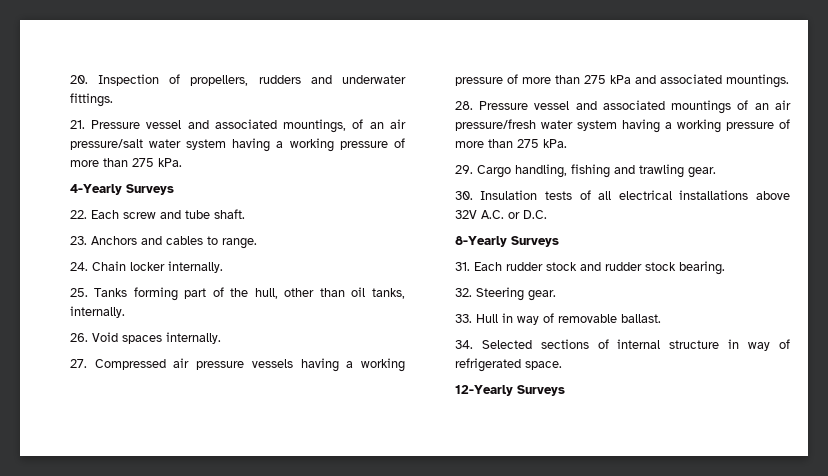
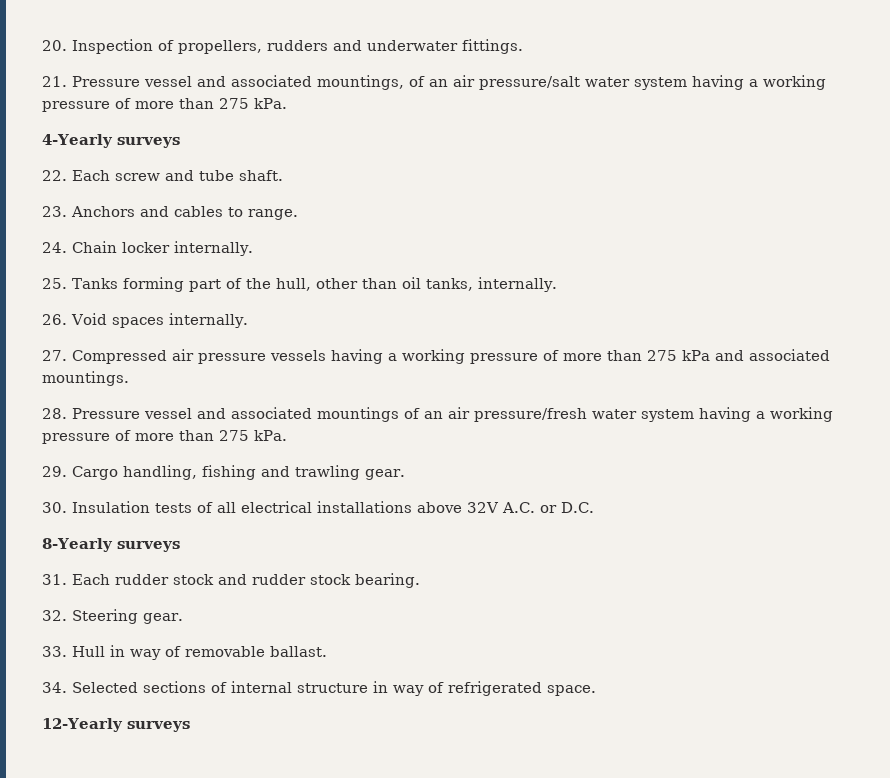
[125,184,174,195] Surveys -> [117,137,181,148] surveys
[510,236,559,247] Surveys -> [117,541,181,552] surveys
[516,385,565,396] Surveys -> [127,721,191,732] surveys

